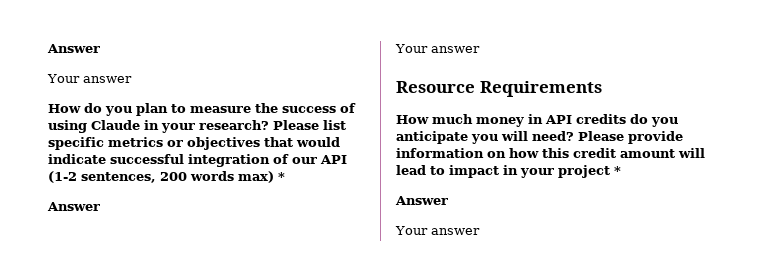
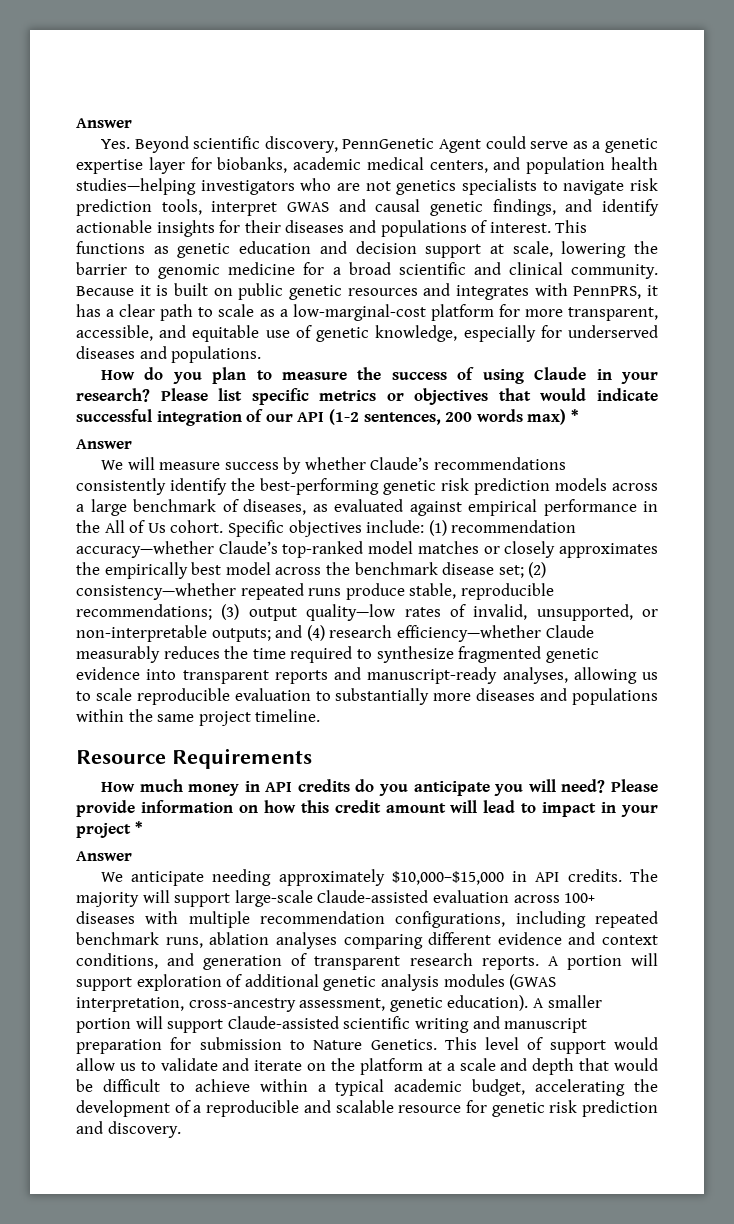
[47,44,100,53] [47,74,132,83] Answer // Your answer -> [76,118,132,128] [100,136,659,153] [76,157,658,174] [76,178,659,195] [76,199,659,216] [76,220,588,237] [76,241,658,258] [76,262,659,279] [76,283,658,300] [76,304,658,321] [76,325,658,342] [76,346,262,363] Answer // Yes. Beyond scientific discovery, PennGenetic Agent could serve as a genetic expertise layer for biobanks, academic medical centers, and population health studies—helping investigators who are not genetics specialists to navigate risk prediction tools, interpret GWAS and causal genetic findings, and identify actionable insights for their diseases and populations of interest. This functions as genetic education and decision support at scale, lowering the barrier to genomic medicine for a broad scientific and clinical community. Because it is built on public genetic resources and integrates with PennPRS, it has a clear path to scale as a low-marginal-cost platform for more transparent, accessible, and equitable use of genetic knowledge, especially for underserved diseases and populations.
[395,44,480,53] Your answer -> [100,457,567,474] [76,478,658,495] [76,499,658,516] [76,520,577,537] [76,541,658,558] [76,562,547,579] [76,583,554,600] [76,604,658,621] [76,625,594,642] [76,646,599,663] [76,667,658,684] [76,688,658,705] [76,709,321,726] We will measure success by whether Claude’s recommendations consistently identify the best-performing genetic risk prediction models across a large benchmark of diseases, as evaluated against empirical performance in the All of Us cohort. Specific objectives include: (1) recommendation accuracy—whether Claude’s top-ranked model matches or closely approximates the empirically best model across the benchmark disease set; (2) consistency—whether repeated runs produce stable, reproducible recommendations; (3) output quality—low rates of invalid, unsupported, or non-interpretable outputs; and (4) research efficiency—whether Claude measurably reduces the time required to synthesize fragmented genetic evidence into transparent reports and manuscript-ready analyses, allowing us to scale reproducible evaluation to substantially more diseases and populations within the same project timeline.
[395,226,480,235] Your answer -> [100,869,659,886] [76,890,596,907] [76,911,658,928] [76,932,658,949] [76,953,658,970] [76,974,557,991] [76,995,602,1012] [76,1016,588,1033] [76,1037,658,1054] [76,1058,659,1075] [76,1079,658,1096] [76,1100,658,1117] [76,1121,181,1138] We anticipate needing approximately $10,000–$15,000 in API credits. The majority will support large-scale Claude-assisted evaluation across 100+ diseases with multiple recommendation configurations, including repeated benchmark runs, ablation analyses comparing different evidence and context conditions, and generation of transparent research reports. A portion will support exploration of additional genetic analysis modules (GWAS interpretation, cross-ancestry assessment, genetic education). A smaller portion will support Claude-assisted scientific writing and manuscript preparation for submission to Nature Genetics. This level of support would allow us to validate and iterate on the platform at a scale and depth that would be difficult to achieve within a typical academic budget, accelerating the development of a reproducible and scalable resource for genetic risk prediction and discovery.

